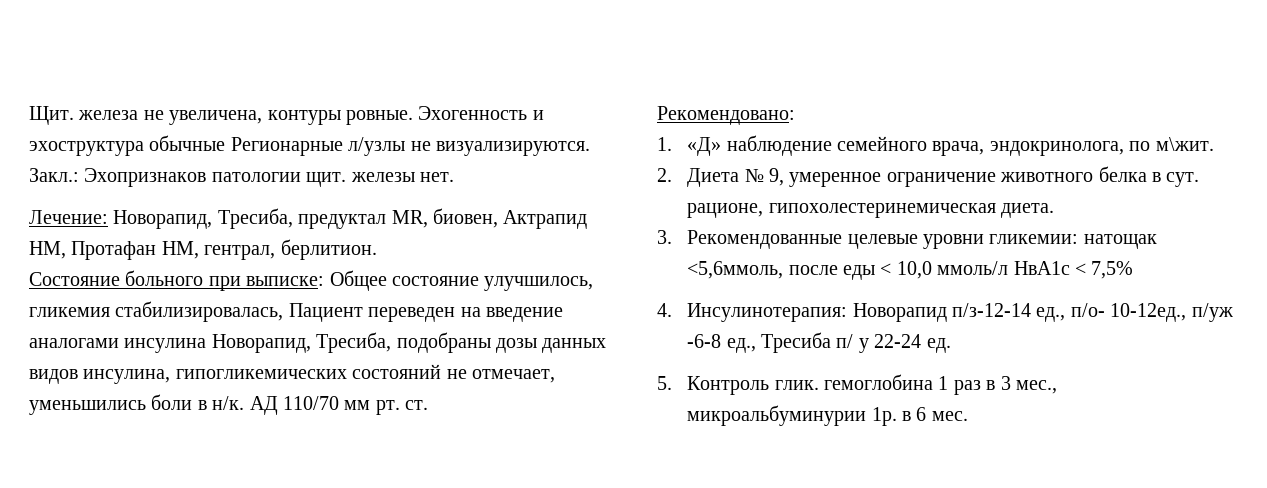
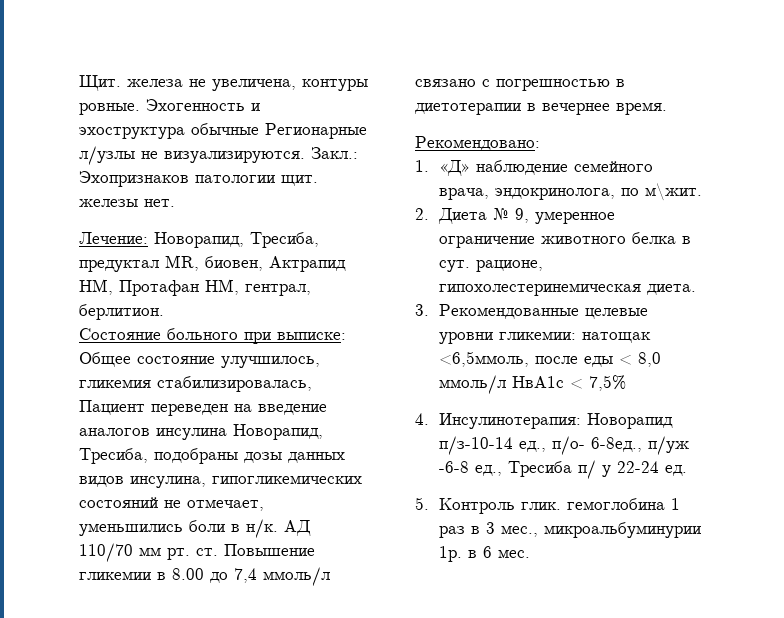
[29,338,119,348] аналогами -> [79,428,150,436] аналогов
(429, 405) none -> [224,544,315,556] [79,567,330,586] [415,79,625,91] [415,102,667,115] Повышение гликемии в 8.00 до 7,4 ммоль/л связано с погрешностью в диетотерапии в вечернее время.
[687,261,784,279] <5,6ммоль, -> [438,351,529,367] <6,5ммоль,
[896,261,932,279] 10,0 -> [637,352,661,367] 8,0
[951,303,1031,317] п/з-12-14 -> [438,436,513,455] п/з-10-14
[1110,303,1187,322] 10-12ед., -> [590,437,642,452] 6-8ед.,

